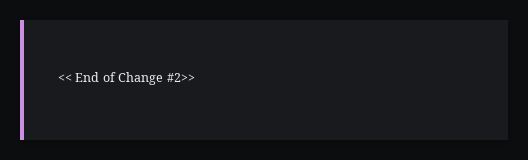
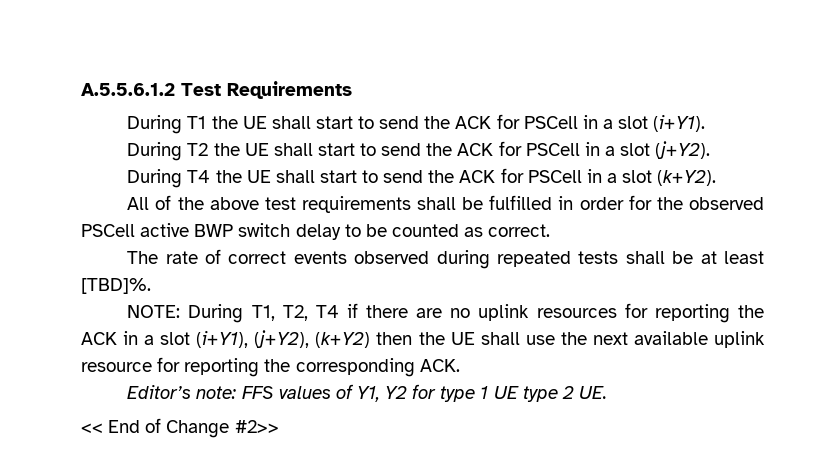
(58, 78) none -> [81,81,352,99] [127,114,706,134] [127,141,711,161] [127,168,717,188] [127,195,764,213] [81,223,551,240] [127,249,764,269] [81,278,151,294] [127,303,764,323] [81,330,765,348] [81,357,460,377] [127,384,607,402] A.5.5.6.1.2 Test Requirements // During T1 the UE shall start to send the ACK for PSCell in a slot (i+Y1). // During T2 the UE shall start to send the ACK for PSCell in a slot (j+Y2). // During T4 the UE shall start to send the ACK for PSCell in a slot (k+Y2). // All of the above test requirements shall be fulfilled in order for the observed PSCell active BWP switch delay to be counted as correct. // The rate of correct events observed during repeated tests shall be at least [TBD]%. // NOTE: During T1, T2, T4 if there are no uplink resources for reporting the ACK in a slot (i+Y1), (j+Y2), (k+Y2) then the UE shall use the next available uplink resource for reporting the corresponding ACK. // Editor’s note: FFS values of Y1, Y2 for type 1 UE type 2 UE. //

